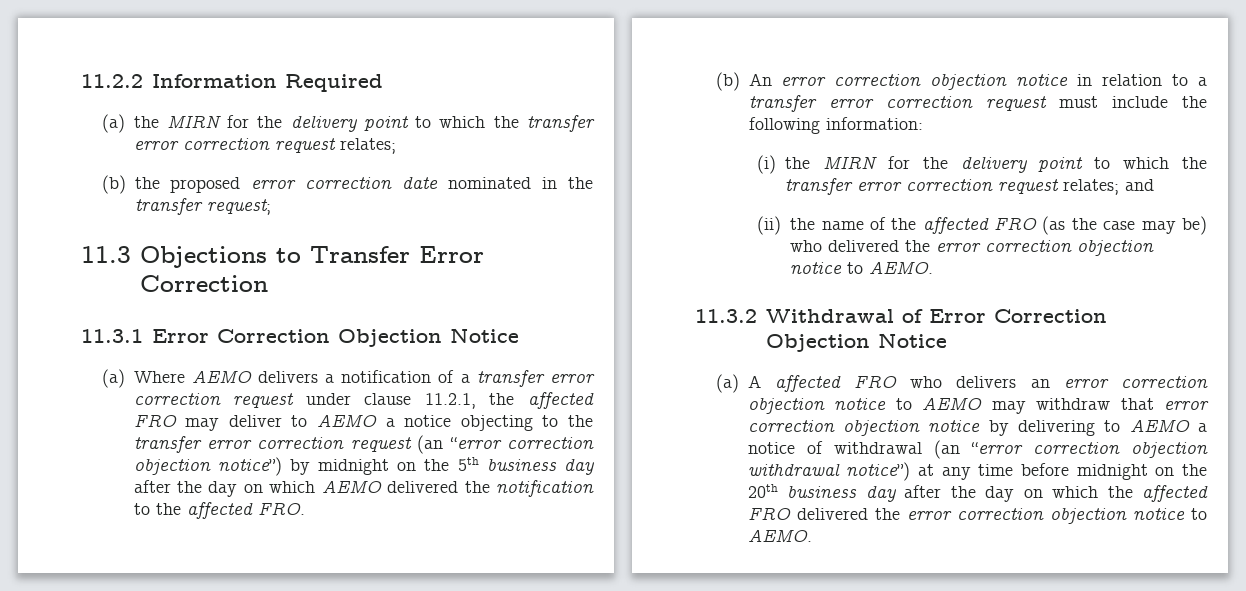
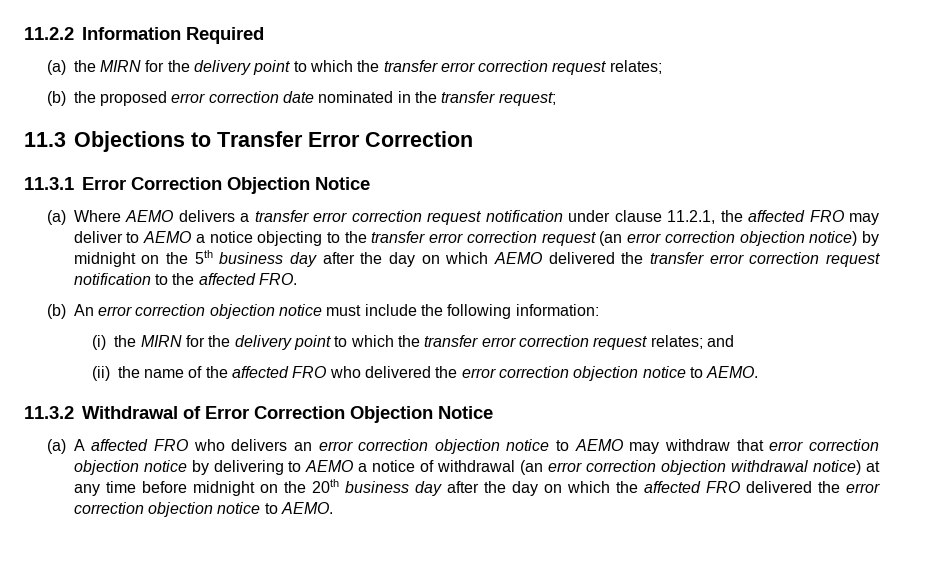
[341,370,595,387] [133,393,295,408] notification of a transfer error correction request -> [254,210,563,225] transfer error correction request notification
[449,437,594,449] [133,457,282,476] “error correction objection notice”) -> [627,231,858,246] error correction objection notice)
(490, 487) none -> [649,252,880,267] transfer error correction request
[1077,74,1207,86] [748,95,1047,112] in relation to a transfer error correction request -> (322, 310) none
[1042,216,1207,235] (as the case may be) -> (327, 372) none
[970,442,1023,454] “error -> [548,462,583,472] error
[846,462,911,481] notice”) -> [813,460,862,475] notice)

